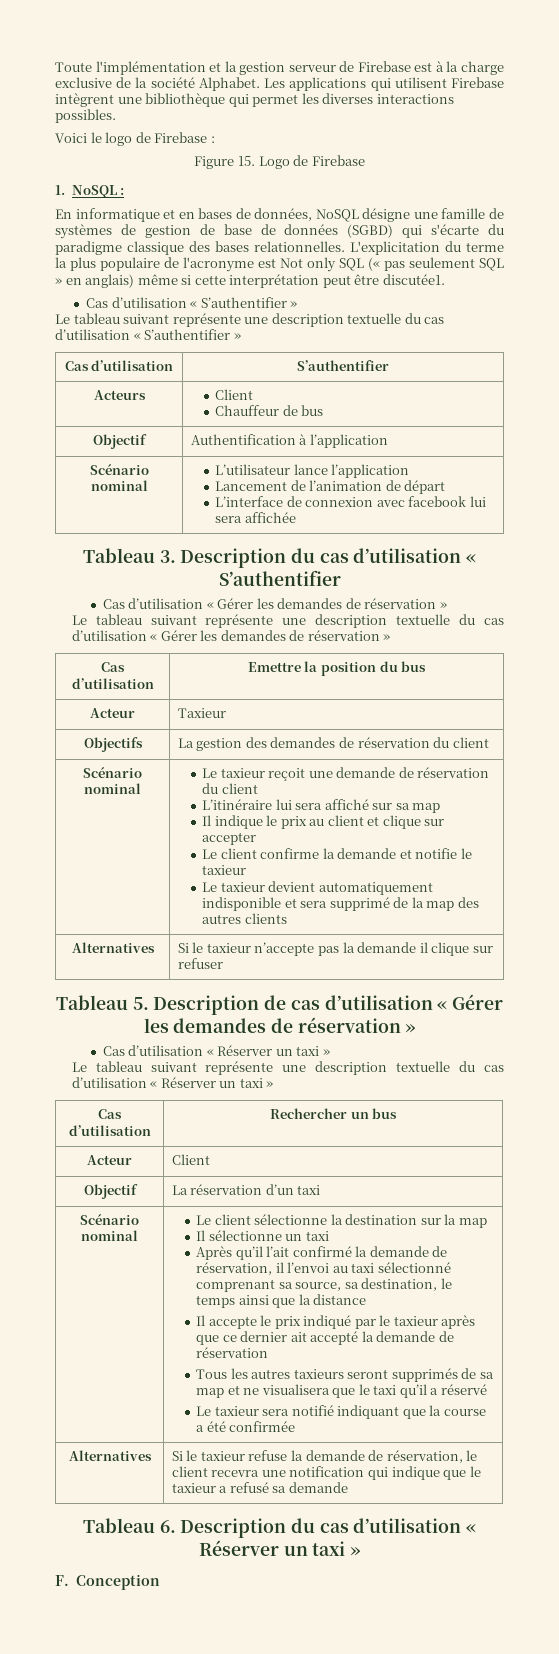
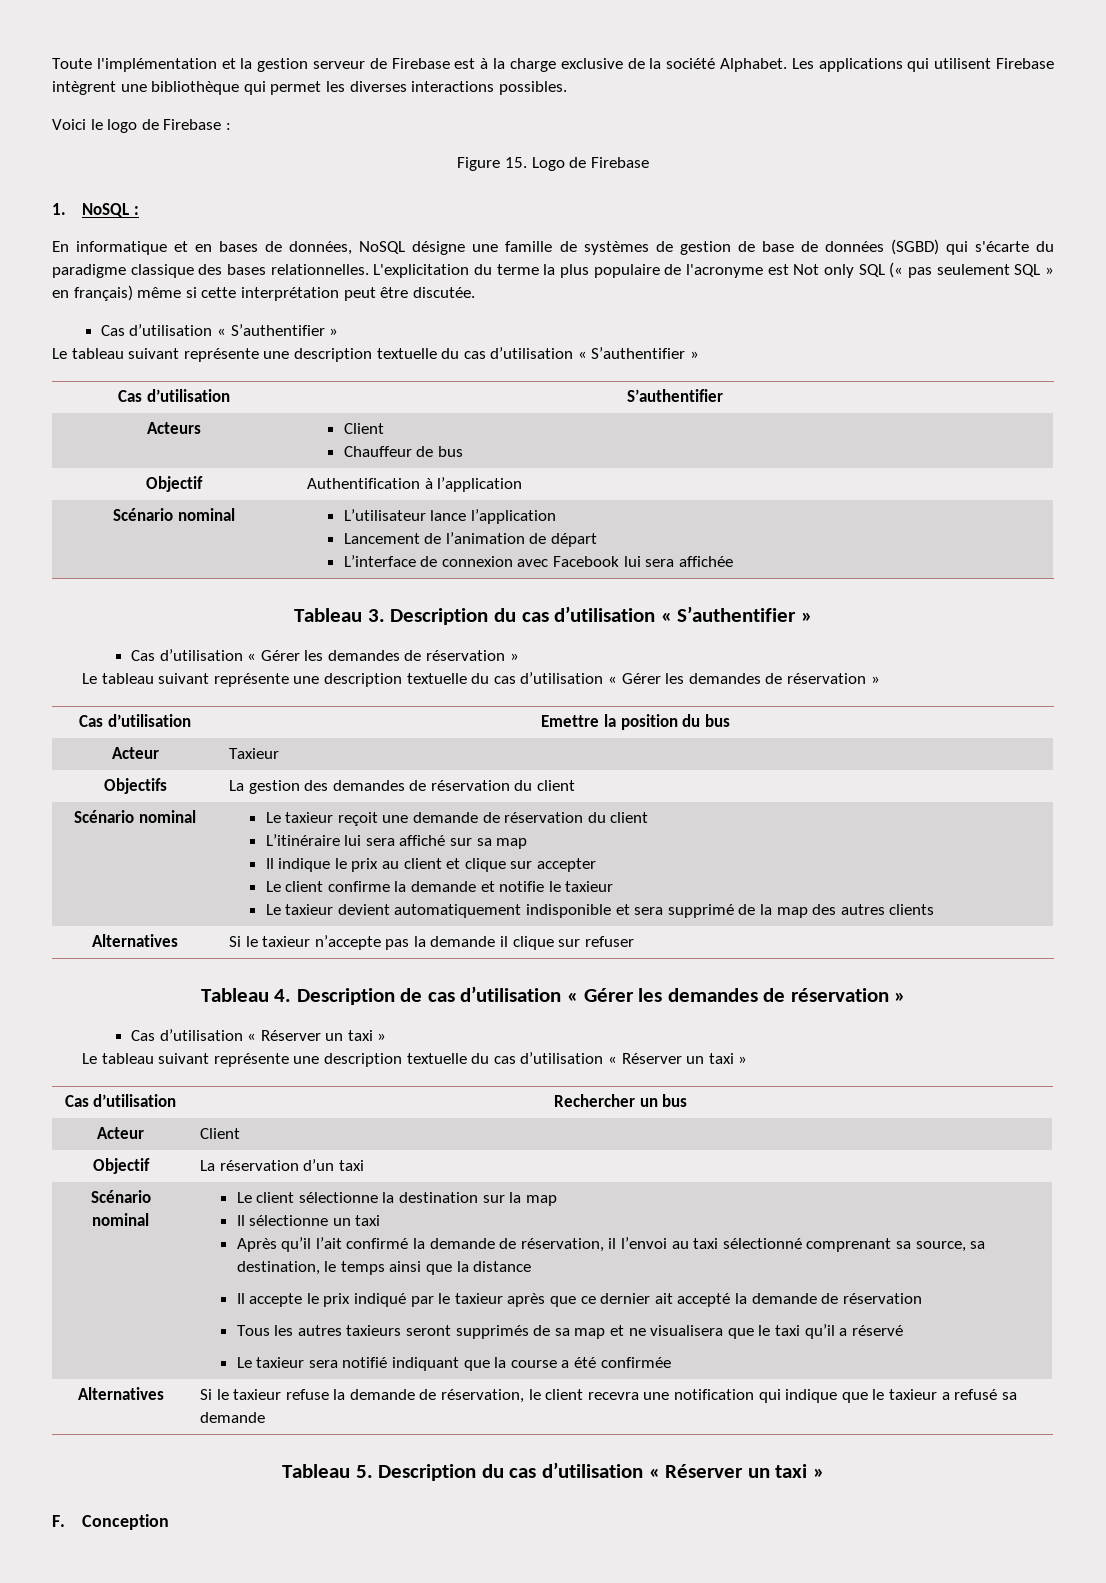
[85,274,135,288] anglais) -> [73,285,133,301] français)
[382,274,445,285] discutée1. -> [412,287,475,298] discutée.
[408,496,467,507] facebook -> [553,556,620,567] Facebook
(341, 578) none -> [800,612,812,622] »
[132,997,149,1010] 5. -> [274,989,292,1002] 4.
[159,1520,176,1533] 6. -> [355,1465,373,1478] 5.

